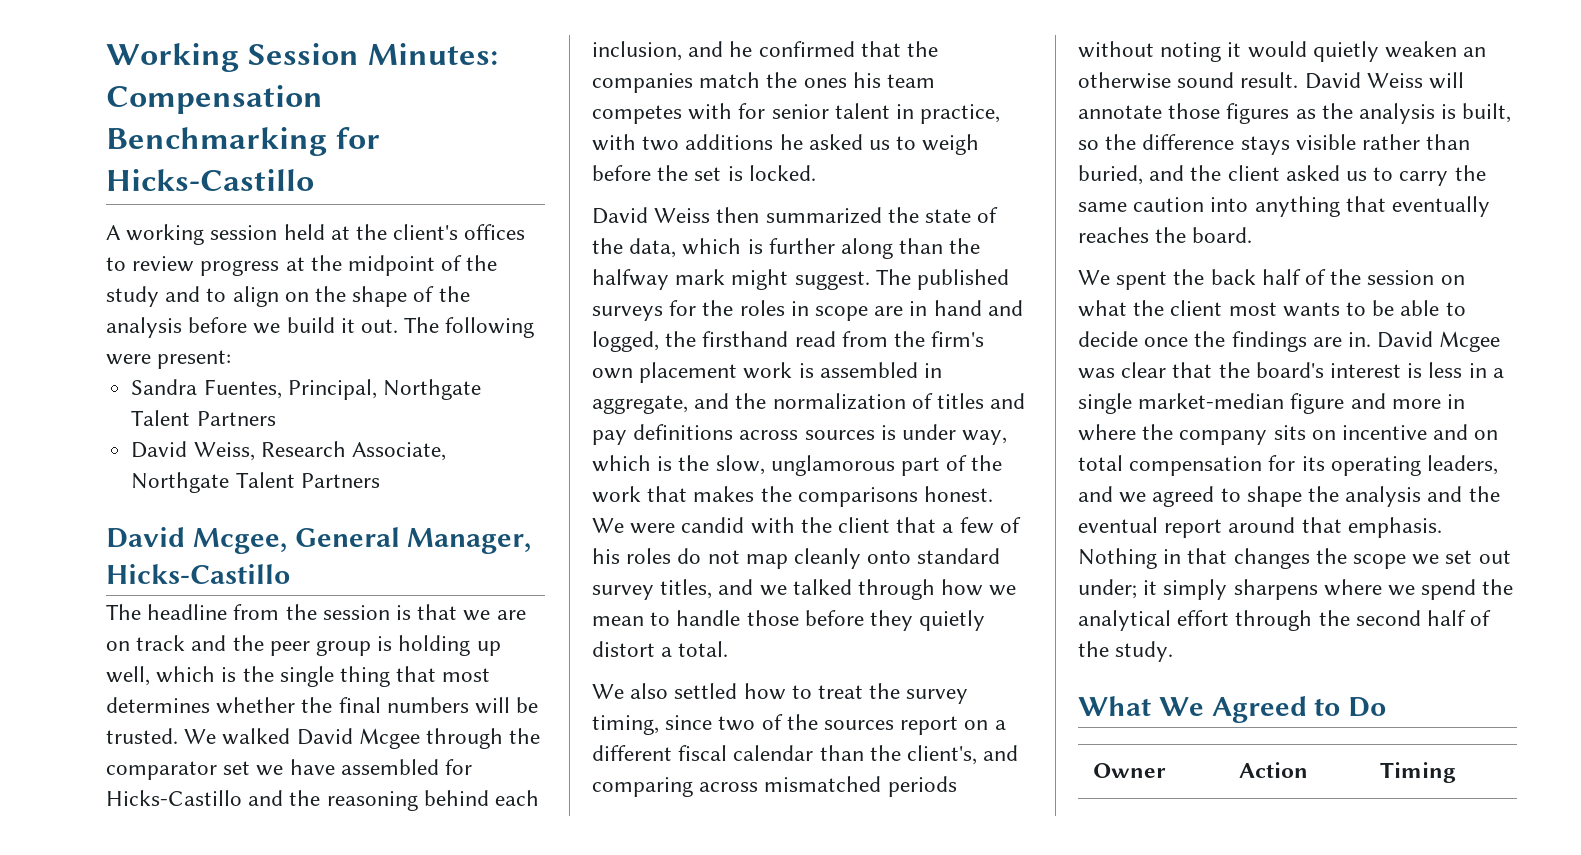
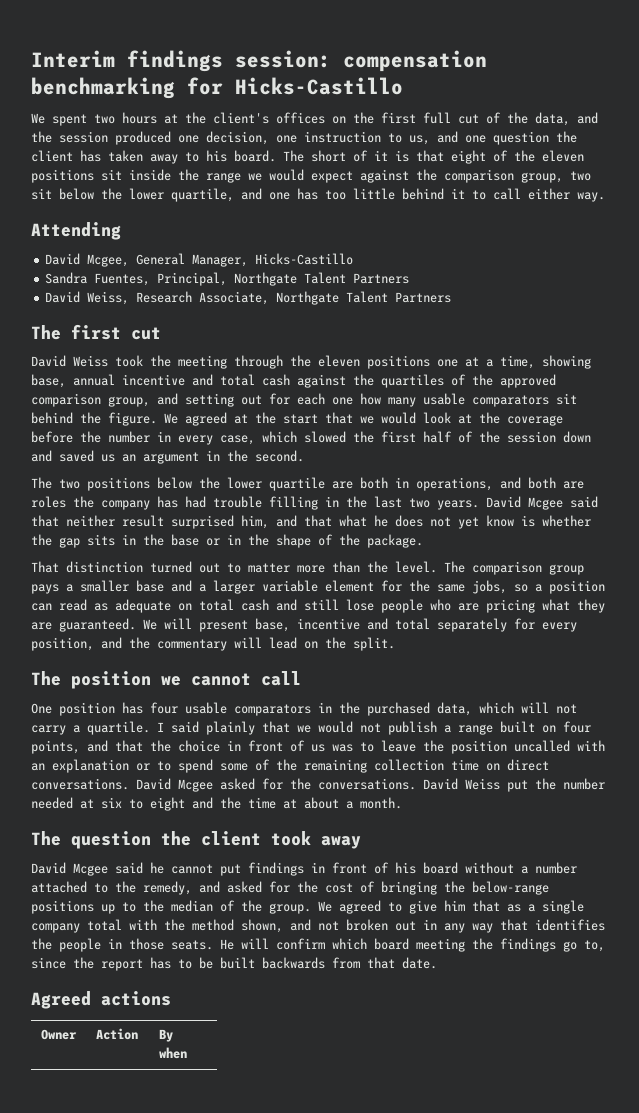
[106,43,498,72] [106,85,323,114] [106,127,380,156] [106,169,314,191] [106,224,526,245] [106,255,498,276] [106,286,470,307] [106,317,535,338] [106,350,232,369] Working Session Minutes: Compensation Benchmarking for Hicks-Castillo // A working session held at the client's offices to review progress at the midpoint of the study and to align on the shape of the analysis before we build it out. The following were present: -> [31,50,487,72] [31,77,403,99] [31,112,598,126] [31,131,577,145] [31,150,584,164] [31,169,591,183] [31,188,605,202] [31,222,121,240] [45,253,354,267] Interim findings session: compensation benchmarking for Hicks-Castillo // We spent two hours at the client's offices on the first full cut of the data, and the session produced one decision, one instruction to us, and one question the client has taken away to his board. The short of it is that eight of the eleven positions sit inside the range we would expect against the comparison group, two sit below the lower quartile, and one has too little behind it to call either way. // Attending // David Mcgee, General Manager, Hicks-Castillo
[106,527,532,554] [106,564,290,584] [106,604,526,621] [106,635,501,656] [106,666,491,687] [106,697,539,714] [106,728,541,749] [106,759,473,780] [106,790,540,811] [592,41,939,61] [592,72,936,93] [592,103,1001,124] [592,134,980,155] [592,165,816,181] [592,207,999,224] [592,238,981,259] [592,269,1010,290] [592,300,1023,321] [592,331,985,352] [592,362,943,383] [592,393,1026,414] [592,424,1008,445] [592,455,1003,476] [592,486,994,507] [592,517,1021,534] [592,548,1001,569] [592,579,1017,600] [592,610,986,631] [592,641,729,657] [592,683,969,704] [592,714,1006,735] [592,745,1019,765] [592,776,957,797] [1078,41,1487,62] [1078,72,1465,89] [1078,103,1512,124] [1078,134,1471,155] [1078,165,1486,186] [1078,196,1491,217] [1078,227,1253,243] [1078,269,1465,290] [1078,300,1466,317] [1078,331,1501,352] [1078,362,1504,379] [1078,393,1466,414] [1078,424,1499,445] [1078,455,1499,476] [1078,486,1500,507] [1078,517,1442,538] [1078,548,1511,569] [1078,579,1514,600] [1078,610,1492,631] [1078,641,1174,662] [1078,696,1387,723] David Mcgee, General Manager, Hicks-Castillo // The headline from the session is that we are on track and the peer group is holding up well, which is the single thing that most determines whether the final numbers will be trusted. We walked David Mcgee through the comparator set we have assembled for Hicks-Castillo and the reasoning behind each inclusion, and he confirmed that the companies match the ones his team competes with for senior talent in practice, with two additions he asked us to weigh before the set is locked. // David Weiss then summarized the state of the data, which is further along than the halfway mark might suggest. The published surveys for the roles in scope are in hand and logged, the firsthand read from the firm's own placement work is assembled in aggregate, and the normalization of titles and pay definitions across sources is under way, which is the slow, unglamorous part of the work that makes the comparisons honest. We were candid with the client that a few of his roles do not map cleanly onto standard survey titles, and we talked through how we mean to handle those before they quietly distort a total. // We also settled how to treat the survey timing, since two of the sources report on a different fiscal calendar than the client's, and comparing across mismatched periods without noting it would quietly weaken an otherwise sound result. David Weiss will annotate those figures as the analysis is built, so the difference stays visible rather than buried, and the client asked us to carry the same caution into anything that eventually reaches the board. // We spent the back half of the session on what the client most wants to be able to decide once the findings are in. David Mcgee was clear that the board's interest is less in a single market-median figure and more in where the company sits on incentive and on total compensation for its operating leaders, and we agreed to shape the analysis and the eventual report around that emphasis. Nothing in that changes the scope we set out under; it simply sharpens where we spend the analytical effort through the second half of the study. // What We Agreed to Do -> [31,324,161,340] [31,355,591,369] [31,374,556,388] [31,393,577,407] [31,412,563,426] [31,431,591,445] [31,450,304,464] [31,477,584,491] [31,496,598,510] [31,515,591,529] [31,534,423,548] [31,561,584,575] [31,580,605,594] [31,599,605,613] [31,618,577,632] [31,637,395,651] [31,671,301,689] [31,702,577,716] [31,721,591,735] [31,740,605,754] [31,759,549,773] [31,778,605,792] [31,797,402,811] [31,831,361,849] [31,862,577,876] [31,881,549,895] [31,900,584,914] [31,919,605,933] [31,938,605,952] [31,957,437,971] [31,991,171,1009] The first cut // David Weiss took the meeting through the eleven positions one at a time, showing base, annual incentive and total cash against the quartiles of the approved comparison group, and setting out for each one how many usable comparators sit behind the figure. We agreed at the start that we would look at the coverage before the number in every case, which slowed the first half of the session down and saved us an argument in the second. // The two positions below the lower quartile are both in operations, and both are roles the company has had trouble filling in the last two years. David Mcgee said that neither result surprised him, and that what he does not yet know is whether the gap sits in the base or in the shape of the package. // That distinction turned out to matter more than the level. The comparison group pays a smaller base and a larger variable element for the same jobs, so a position can read as adequate on total cash and still lose people who are pricing what they are guaranteed. We will present base, incentive and total separately for every position, and the commentary will lead on the split. // The position we cannot call // One position has four usable comparators in the purchased data, which will not carry a quartile. I said plainly that we would not publish a range built on four points, and that the choice in front of us was to leave the position uncalled with an explanation or to spend some of the remaining collection time on direct conversations. David Mcgee asked for the conversations. David Weiss put the number needed at six to eight and the time at about a month. // The question the client took away // David Mcgee said he cannot put findings in front of his board without a number attached to the remedy, and asked for the cost of bringing the below-range positions up to the median of the group. We agreed to give him that as a single company total with the method shown, and not broken out in any way that identifies the people in those seats. He will confirm which board meeting the findings go to, since the report has to be built backwards from that date. // Agreed actions
[1380,762,1457,783] Timing -> [158,1029,173,1042] [158,1047,187,1059] By when

